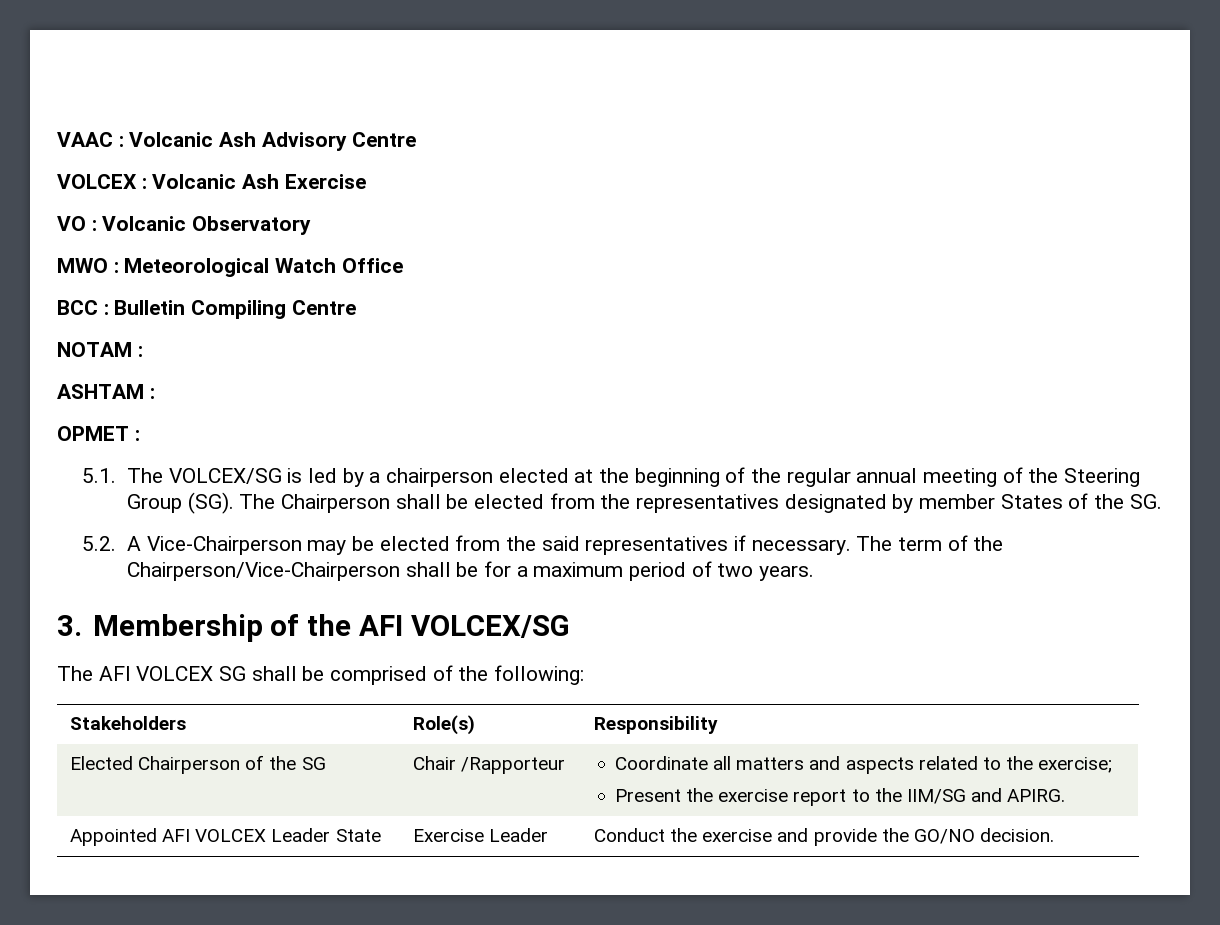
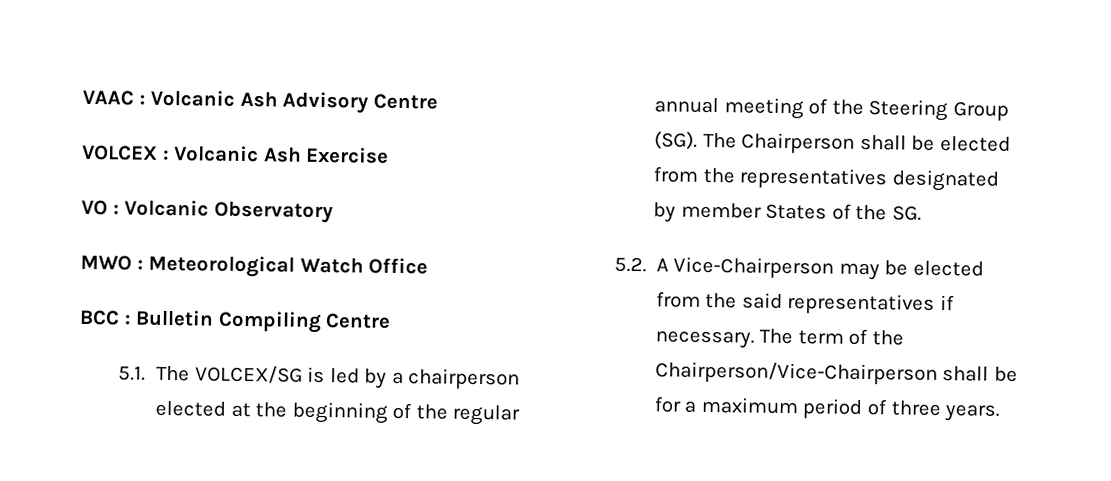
[57,342,143,357] [57,384,155,399] [57,426,140,441] // NOTAM : // ASHTAM : // OPMET : -> (392, 321) none
[717,563,754,577] two -> [890,400,941,416] three
[57,614,571,642] [57,665,585,685] [70,716,187,730] [413,715,476,735] [594,716,719,734] [70,755,326,774] [413,756,566,774] [614,756,1113,774] [614,788,1066,806] [70,828,381,846] [413,828,549,842] [594,828,1055,846] // 3. Membership of the AFI VOLCEX/SG // The AFI VOLCEX SG shall be comprised of the following: // Stakeholders | Role(s) | Responsibility // Elected Chairperson of the SG | Chair /Rapporteur | Coordinate all matters and aspects related to the exercise; // Present the exercise report to the IIM/SG and APIRG. // Appointed AFI VOLCEX Leader State | Exercise Leader | Conduct the exercise and provide the GO/NO decision. -> (1001, 413) none

